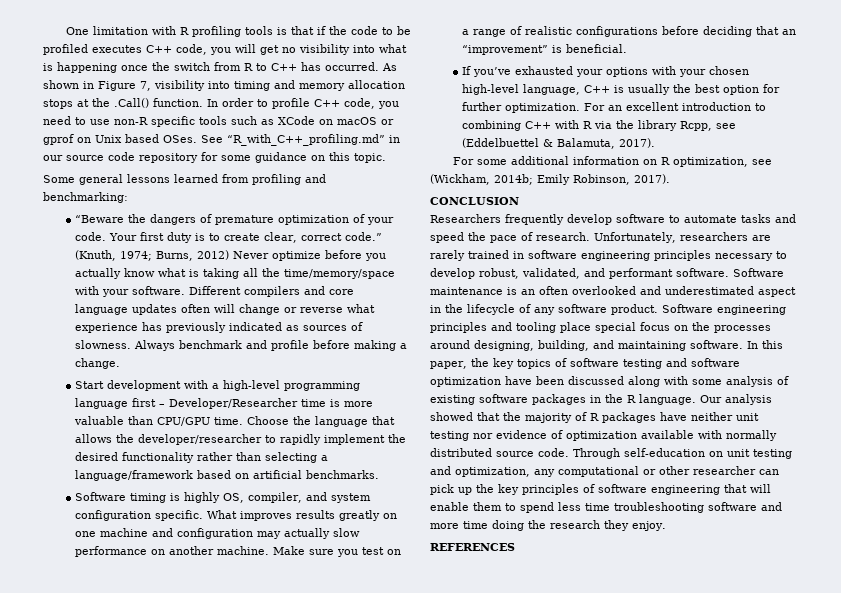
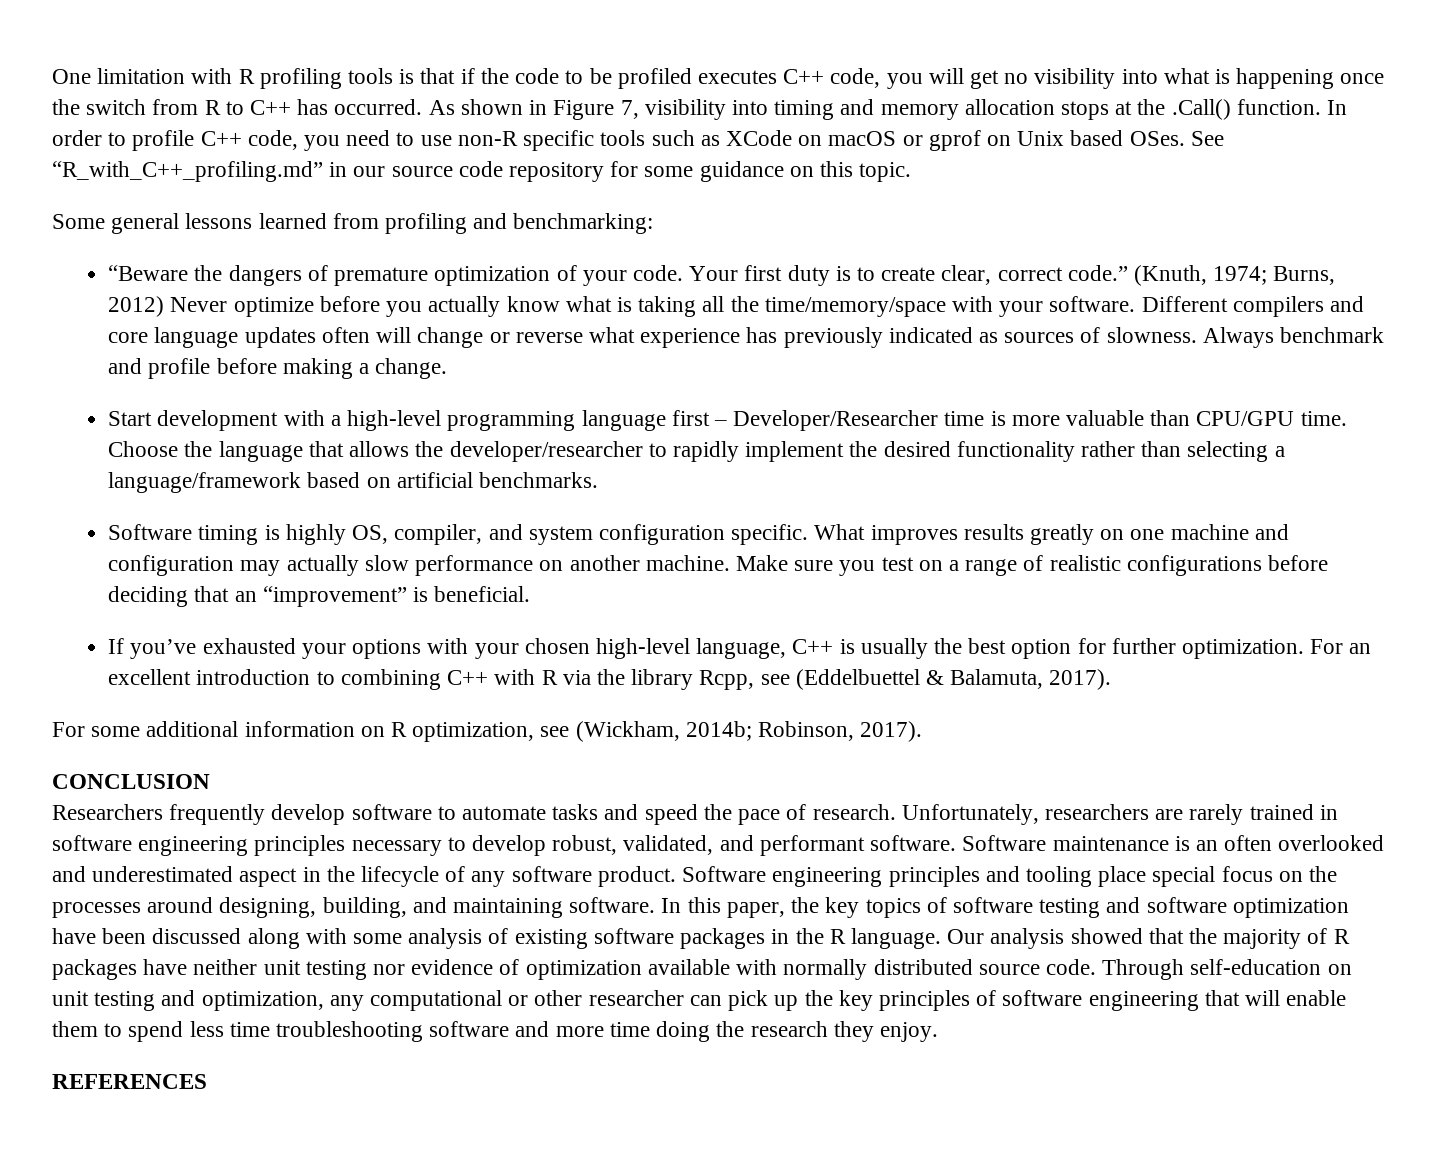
[537,174,570,185] Emily -> (752, 731) none

